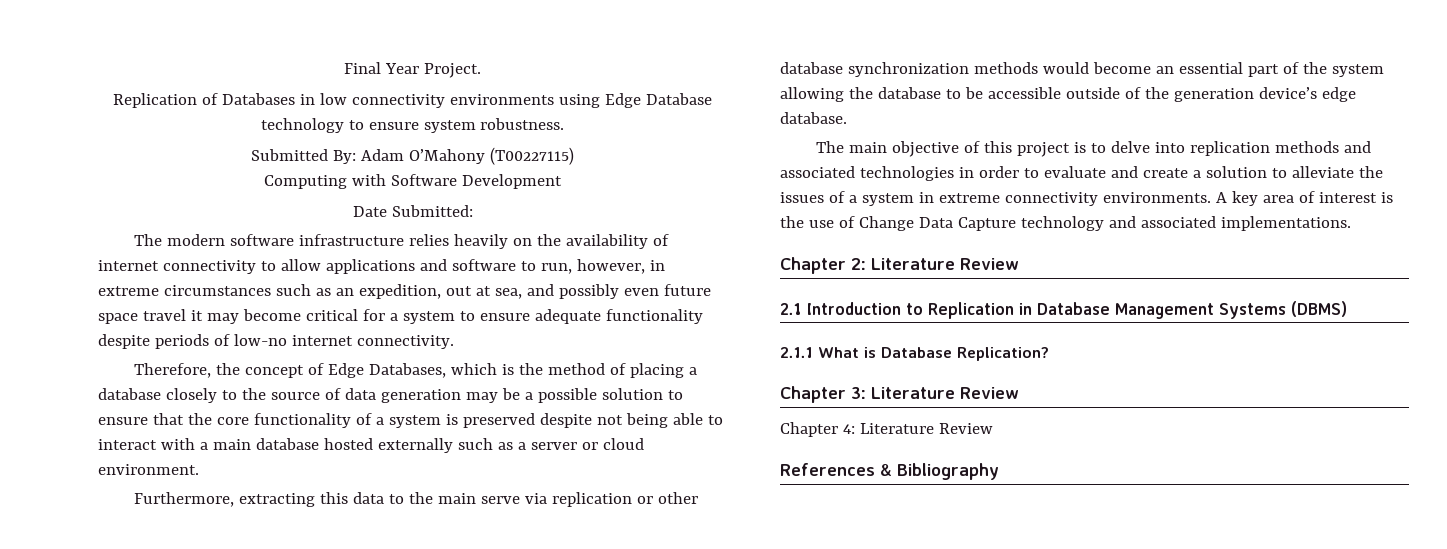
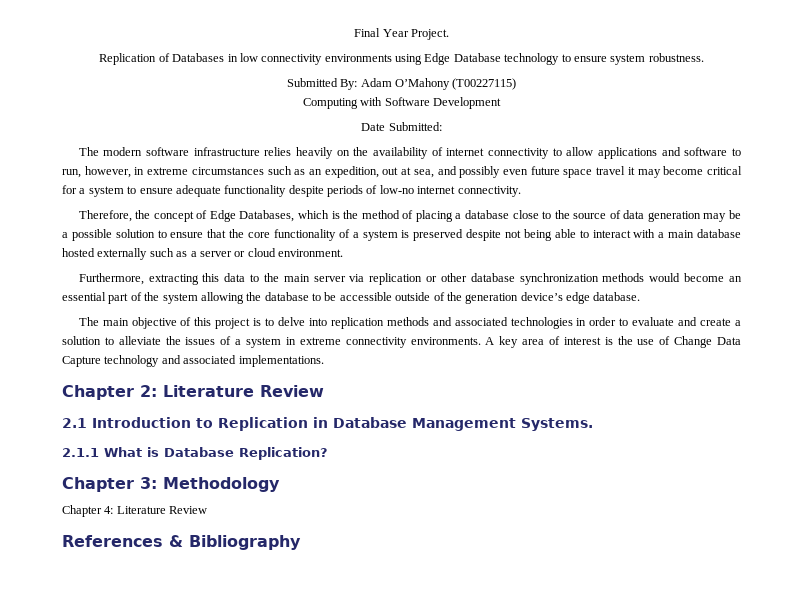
[165,388,217,403] closely -> [512,210,539,219] close
[480,496,520,504] serve -> [313,276,346,282] server
[1219,301,1347,319] Systems (DBMS) -> [521,418,593,431] Systems.
[871,387,1019,399] Literature Review -> [163,477,280,492] Methodology

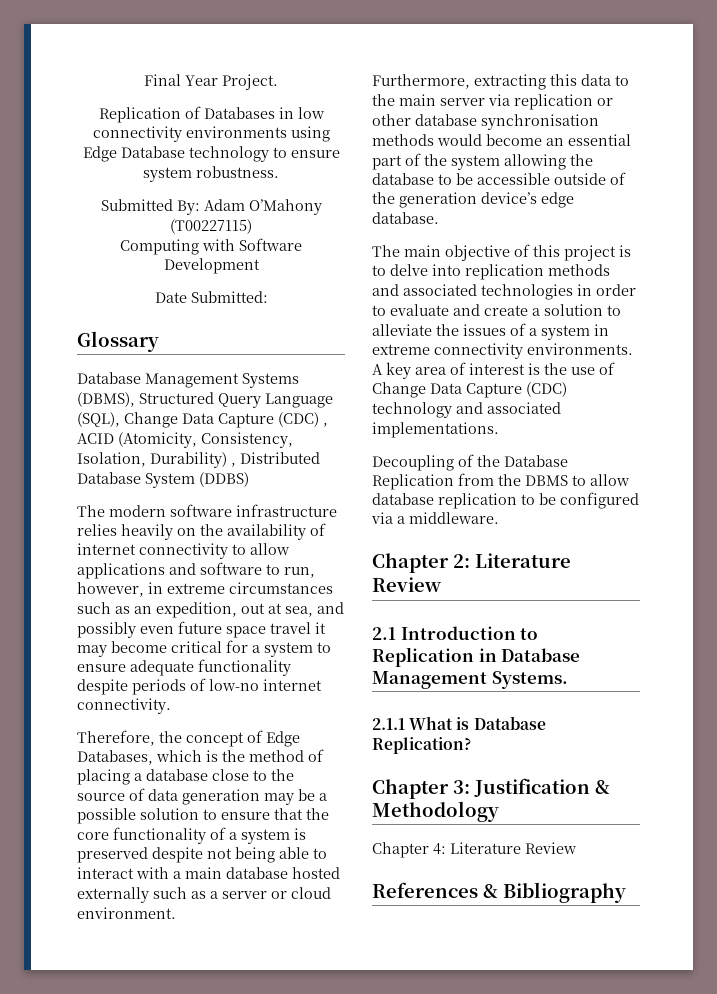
(442, 126) none -> [77,331,159,352] [77,372,299,388] [77,392,333,408] [77,412,328,428] [77,432,293,448] [77,452,320,468] [77,472,249,488] // Glossary // Database Management Systems (DBMS), Structured Query Language (SQL), Change Data Capture (CDC) , ACID (Atomicity, Consistency, Isolation, Durability) , Distributed Database System (DDBS)
[519,273,599,285] synchronization -> [481,114,599,130] synchronisation
(101, 361) none -> [526,382,567,397] (CDC)
(324, 361) none -> [372,454,568,471] [372,473,630,490] [372,492,639,509] [371,512,499,524] // Decoupling of the Database Replication from the DBMS to allow database replication to be configured via a middleware.
(157, 483) none -> [474,778,610,797] Justification &

